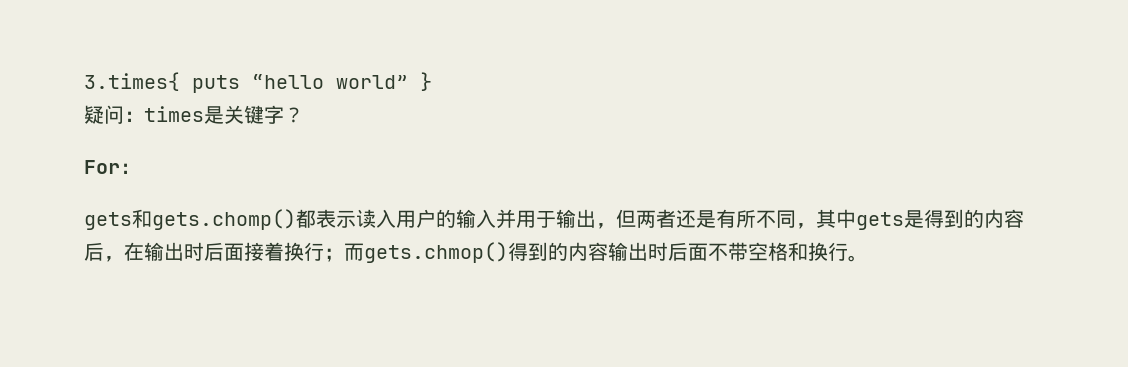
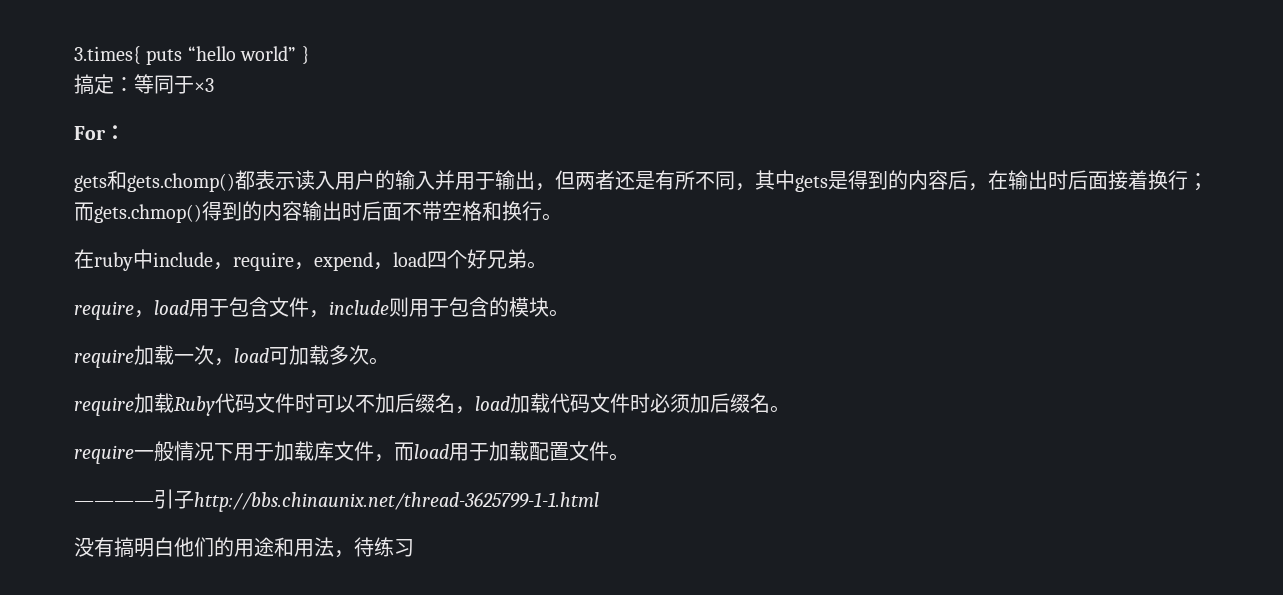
[84,105,304,124] 疑问：times是关键字？ -> [74,74,214,94] 搞定：等同于×3
(868, 258) none -> [74,249,547,271] [74,297,569,320] [74,345,389,368] [74,393,790,416] [74,441,629,464] [74,489,599,512] [74,537,414,558] // 在ruby中include，require，expend，load四个好兄弟。 // require，load用于包含文件，include则用于包含的模块。 // require加载一次，load可加载多次。 // require加载Ruby代码文件时可以不加后缀名，load加载代码文件时必须加后缀名。 // require一般情况下用于加载库文件，而load用于加载配置文件。 // ————引子http://bbs.chinaunix.net/thread-3625799-1-1.html // 没有搞明白他们的用途和用法，待练习

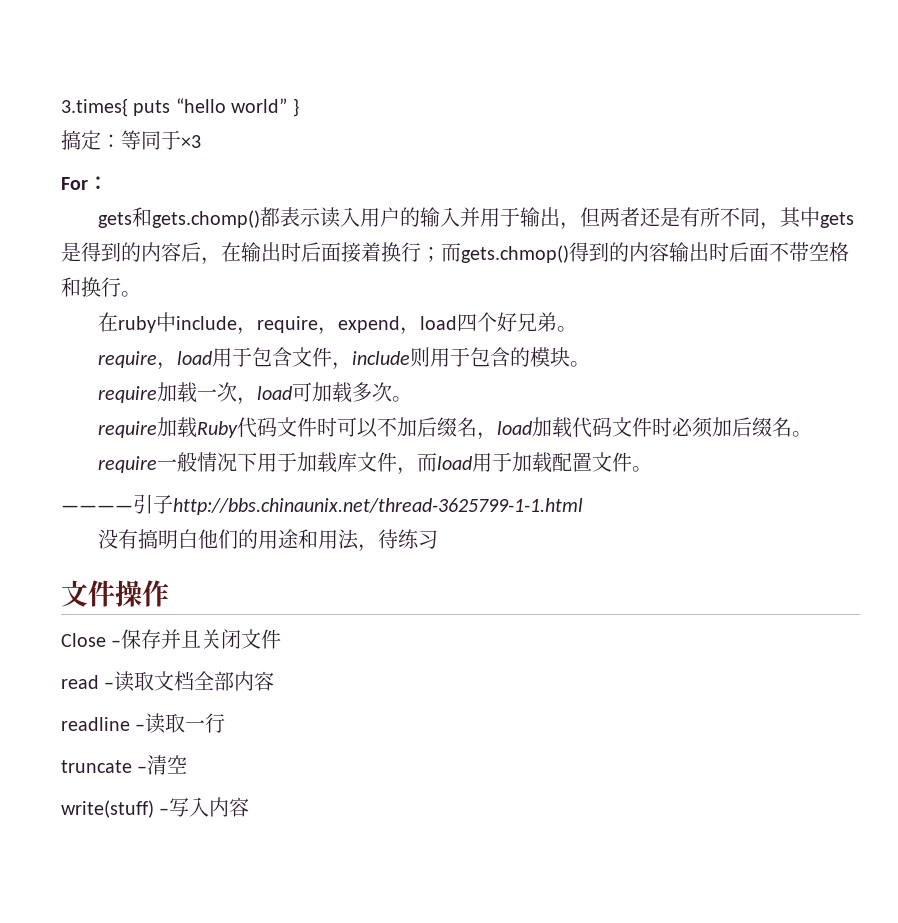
(414, 548) none -> [61,580,169,607] [61,629,282,649] [61,671,275,692] [61,713,226,734] [61,755,188,775] [61,797,250,818] // 文件操作 // Close –保存并且关闭文件 // read –读取文档全部内容 // readline –读取一行 // truncate –清空 // write(stuff) –写入内容

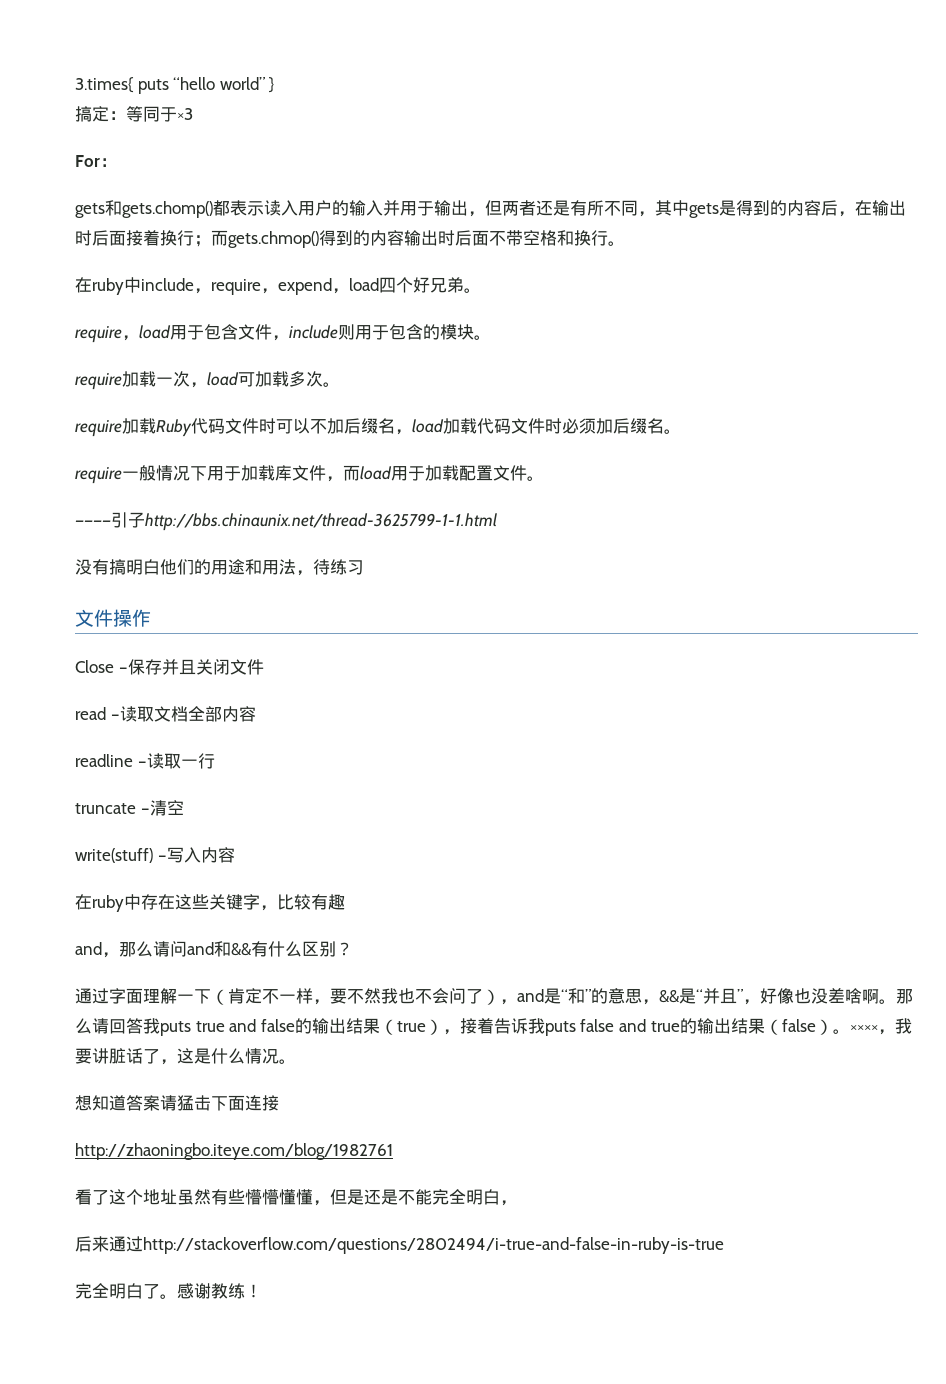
(250, 807) none -> [75,894,345,912] [75,941,353,958] [75,988,913,1005] [75,1018,912,1036] [75,1048,296,1065] [75,1095,279,1111] [75,1143,393,1160] [75,1189,517,1206] [75,1236,724,1254] [75,1283,262,1299] // 在ruby中存在这些关键字，比较有趣 // and，那么请问and和&&有什么区别？ // 通过字面理解一下（肯定不一样，要不然我也不会问了），and是“和”的意思，&&是“并且”，好像也没差啥啊。那么请回答我puts true and false的输出结果（true），接着告诉我puts false and true的输出结果（false）。××××，我要讲脏话了，这是什么情况。 // 想知道答案请猛击下面连接 // http://zhaoningbo.iteye.com/blog/1982761 // 看了这个地址虽然有些懵懵懂懂，但是还是不能完全明白， // 后来通过http://stackoverflow.com/questions/2802494/i-true-and-false-in-ruby-is-true // 完全明白了。感谢教练！

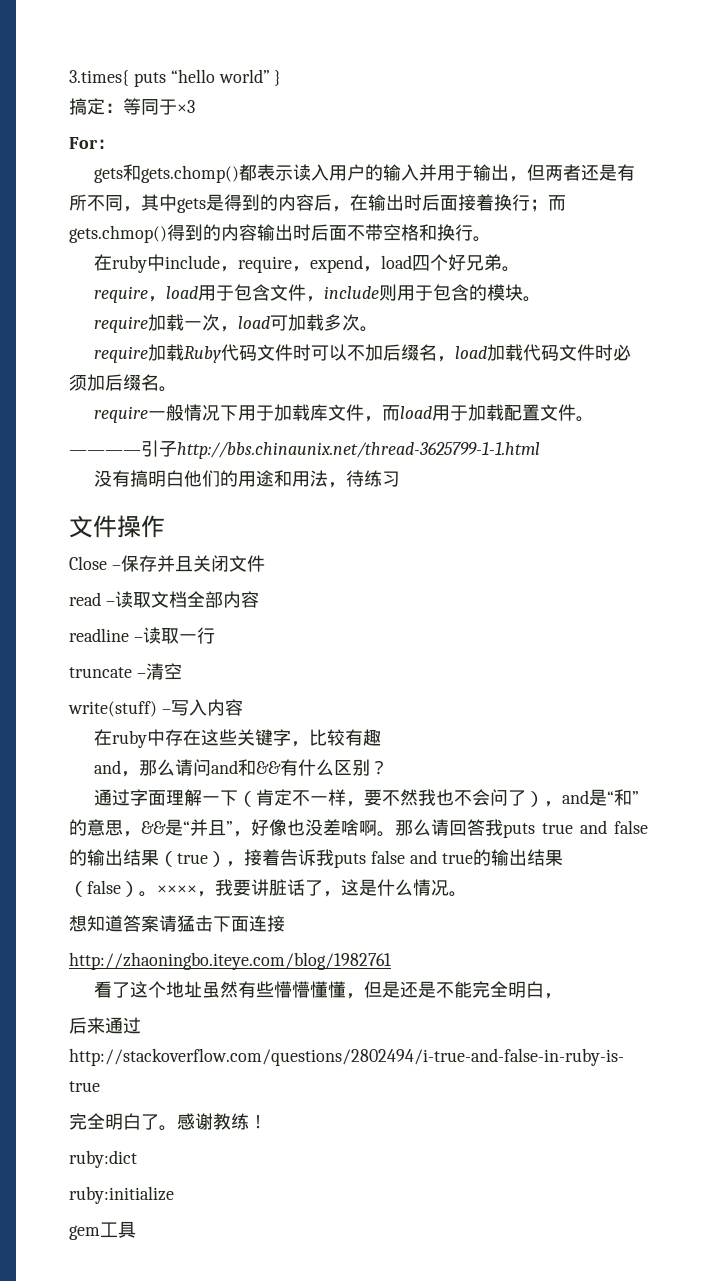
(262, 1291) none -> [69,1150,137,1168] [69,1186,174,1204] [69,1221,136,1240] // ruby:dict // ruby:initialize // gem工具

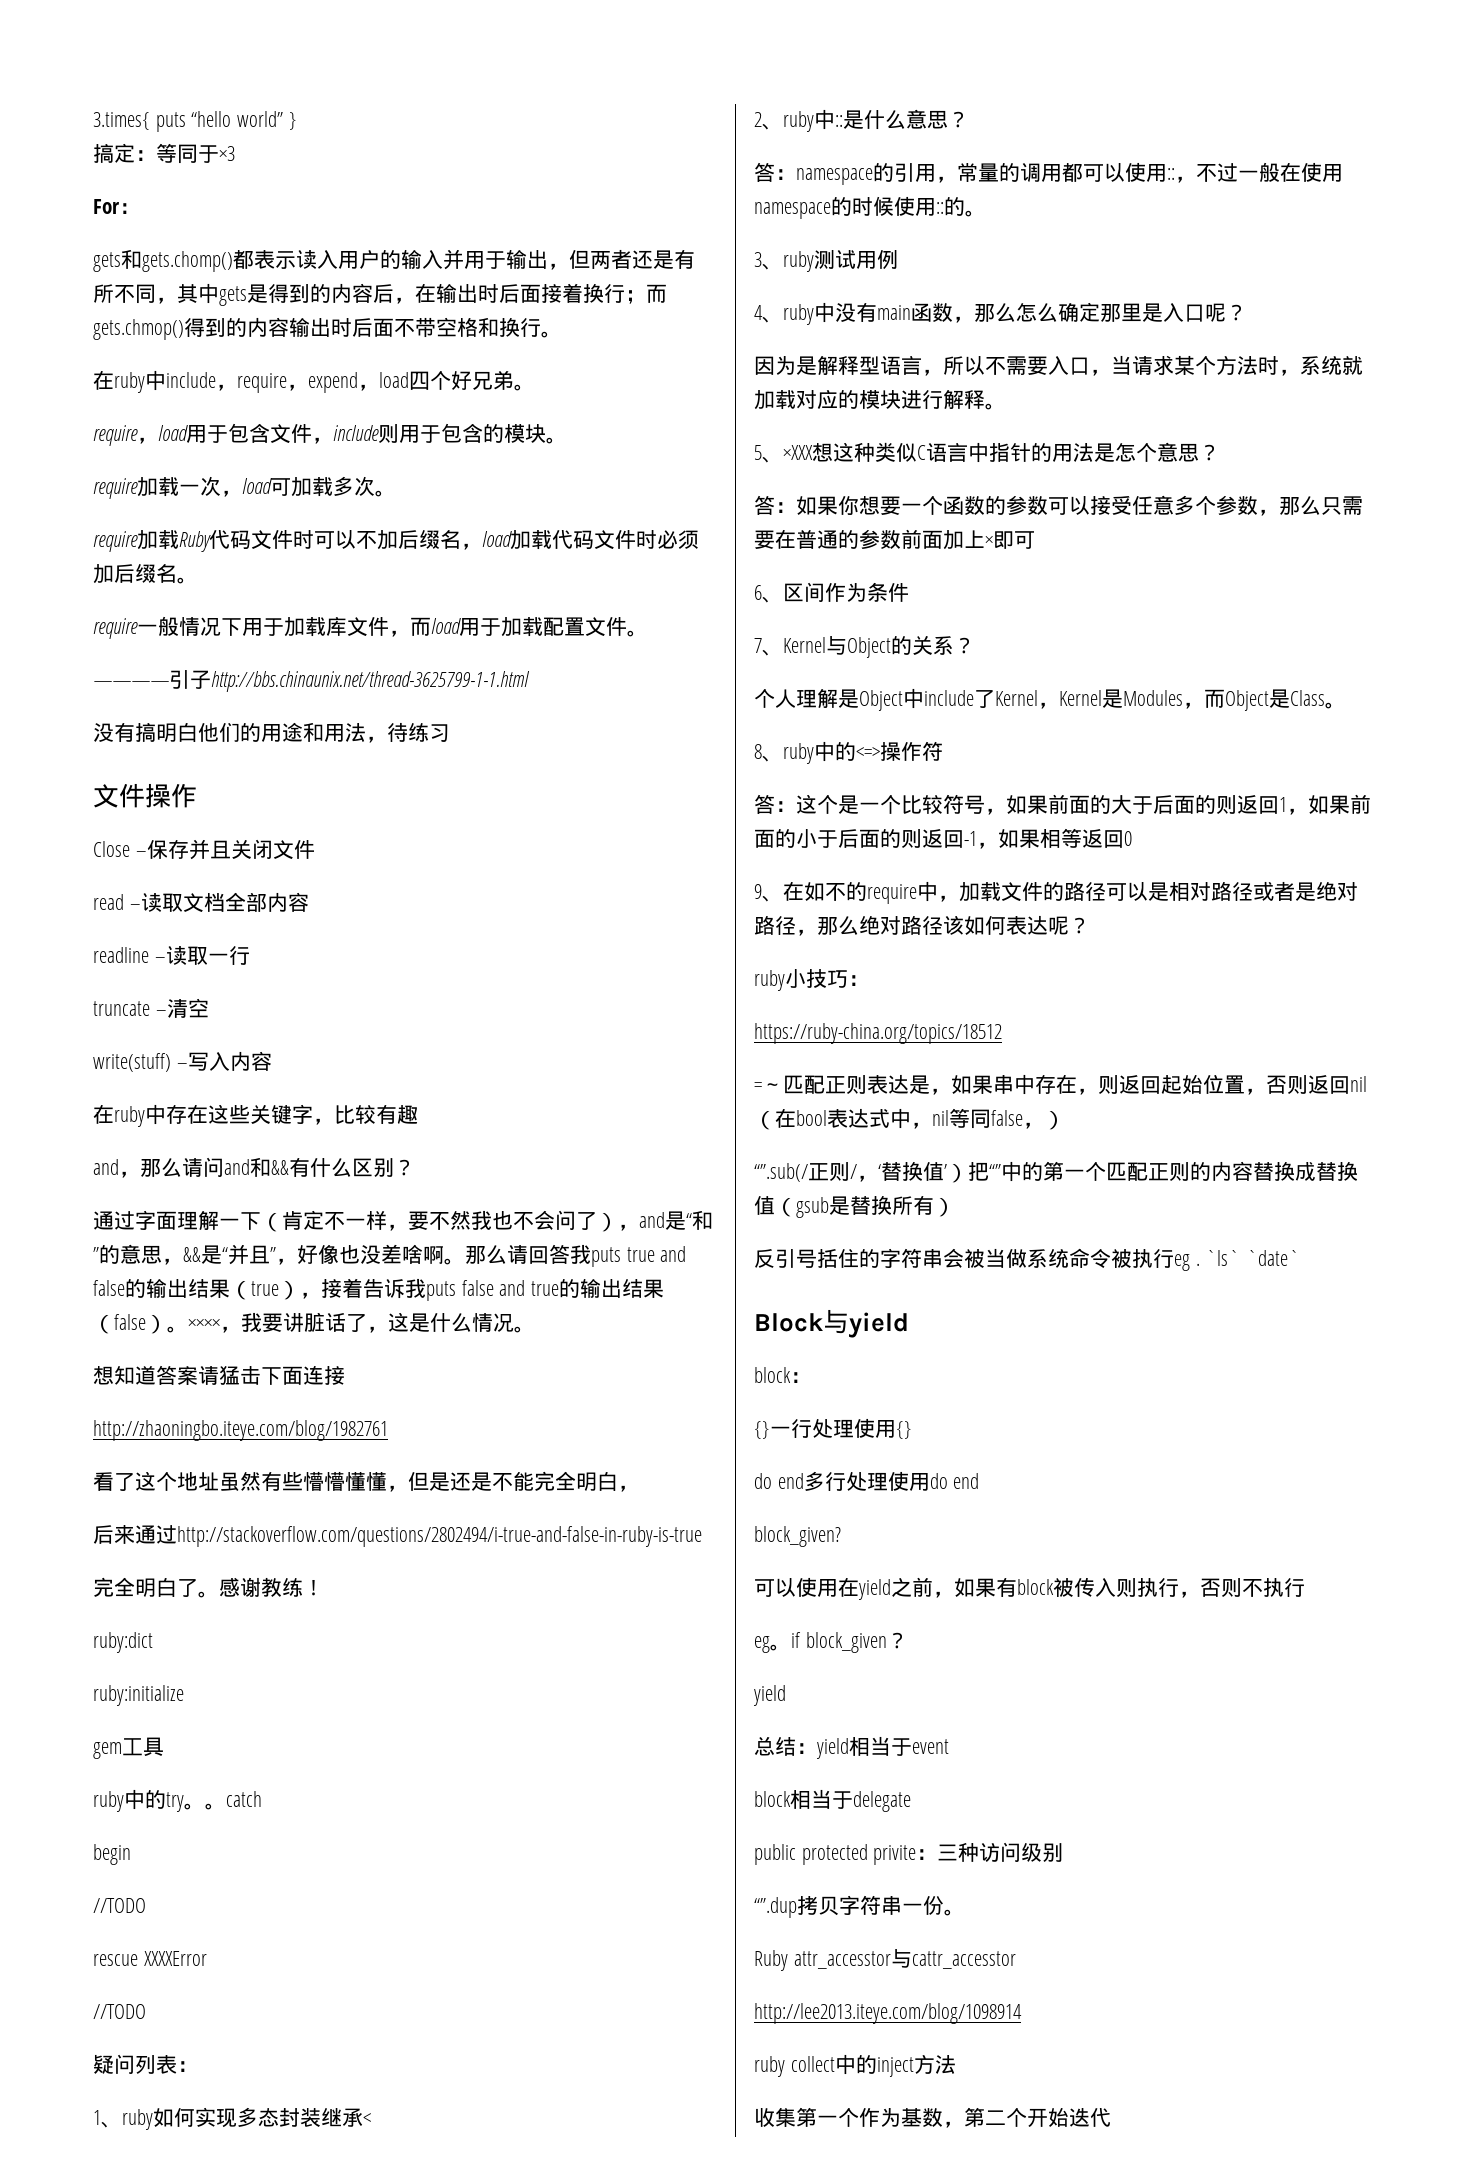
(136, 1229) none -> [93,1789,262,1812] [93,1844,131,1865] [93,1898,146,1913] [93,1951,207,1966] [93,2004,146,2019] [93,2054,198,2074] [93,2107,371,2130] [754,109,969,132] [754,162,1343,185] [754,196,986,219] [754,250,898,272] [754,302,1247,325] [754,355,1363,376] [754,389,1006,410] [754,442,1220,463] [754,495,1363,516] [754,529,1035,550] [754,582,909,603] [754,635,975,658] [754,688,1346,711] [754,741,943,764] [754,794,1371,815] [754,828,1132,849] [754,881,1358,904] [754,915,1090,936] [754,969,869,991] [754,1023,1002,1044] [754,1074,1367,1095] [754,1108,1065,1130] [754,1161,1358,1183] [754,1195,955,1218] [754,1248,1301,1271] [754,1309,909,1338] [754,1367,811,1383] [754,1418,912,1439] [754,1471,980,1491] [754,1526,841,1547] [754,1577,1305,1600] [754,1632,908,1653] [753,1685,786,1706] [754,1736,949,1759] [754,1789,911,1812] [754,1842,1064,1865] [754,1895,965,1918] [754,1949,1016,1971] [754,2003,1022,2024] [754,2054,956,2077] [754,2107,1111,2128] // ruby中的try。。catch // begin // //TODO // rescue XXXXError // //TODO // 疑问列表： // 1、ruby如何实现多态封装继承< // 2、ruby中::是什么意思？ // 答：namespace的引用，常量的调用都可以使用::，不过一般在使用namespace的时候使用::的。 // 3、ruby测试用例 // 4、ruby中没有main函数，那么怎么确定那里是入口呢？ // 因为是解释型语言，所以不需要入口，当请求某个方法时，系统就加载对应的模块进行解释。 // 5、×XXX想这种类似C语言中指针的用法是怎个意思？ // 答：如果你想要一个函数的参数可以接受任意多个参数，那么只需要在普通的参数前面加上×即可 // 6、区间作为条件 // 7、Kernel与Object的关系？ // 个人理解是Object中include了Kernel，Kernel是Modules，而Object是Class。 // 8、ruby中的<=>操作符 // 答：这个是一个比较符号，如果前面的大于后面的则返回1，如果前面的小于后面的则返回-1，如果相等返回0 // 9、在如不的require中，加载文件的路径可以是相对路径或者是绝对路径，那么绝对路径该如何表达呢？ // ruby小技巧： // https://ruby-china.org/topics/18512 // =～匹配正则表达是，如果串中存在，则返回起始位置，否则返回nil（在bool表达式中，nil等同false，） // “”.sub(/正则/，‘替换值’）把“”中的第一个匹配正则的内容替换成替换值（gsub是替换所有） // 反引号括住的字符串会被当做系统命令被执行eg . `ls` `date` // Block与yield // block： // {}一行处理使用{} // do end多行处理使用do end // block_given? // 可以使用在yield之前，如果有block被传入则执行，否则不执行 // eg。if block_given？ // yield // 总结：yield相当于event // block相当于delegate // public protected privite：三种访问级别 // “”.dup拷贝字符串一份。 // Ruby attr_accesstor与cattr_accesstor // http://lee2013.iteye.com/blog/1098914 // ruby collect中的inject方法 // 收集第一个作为基数，第二个开始迭代

